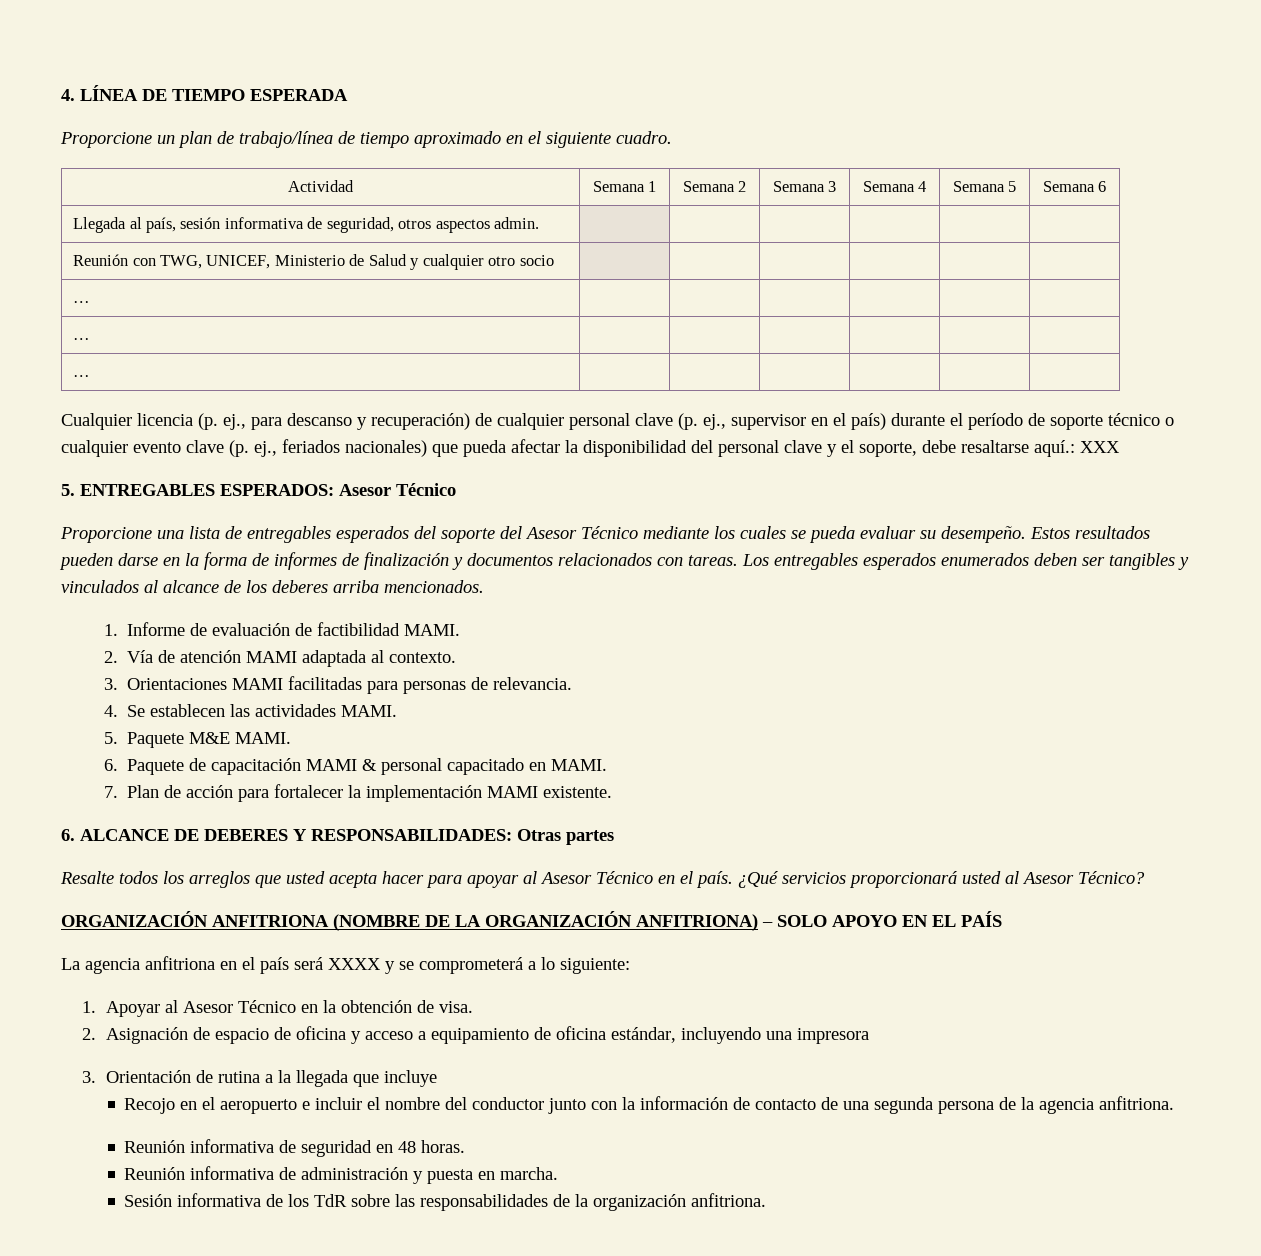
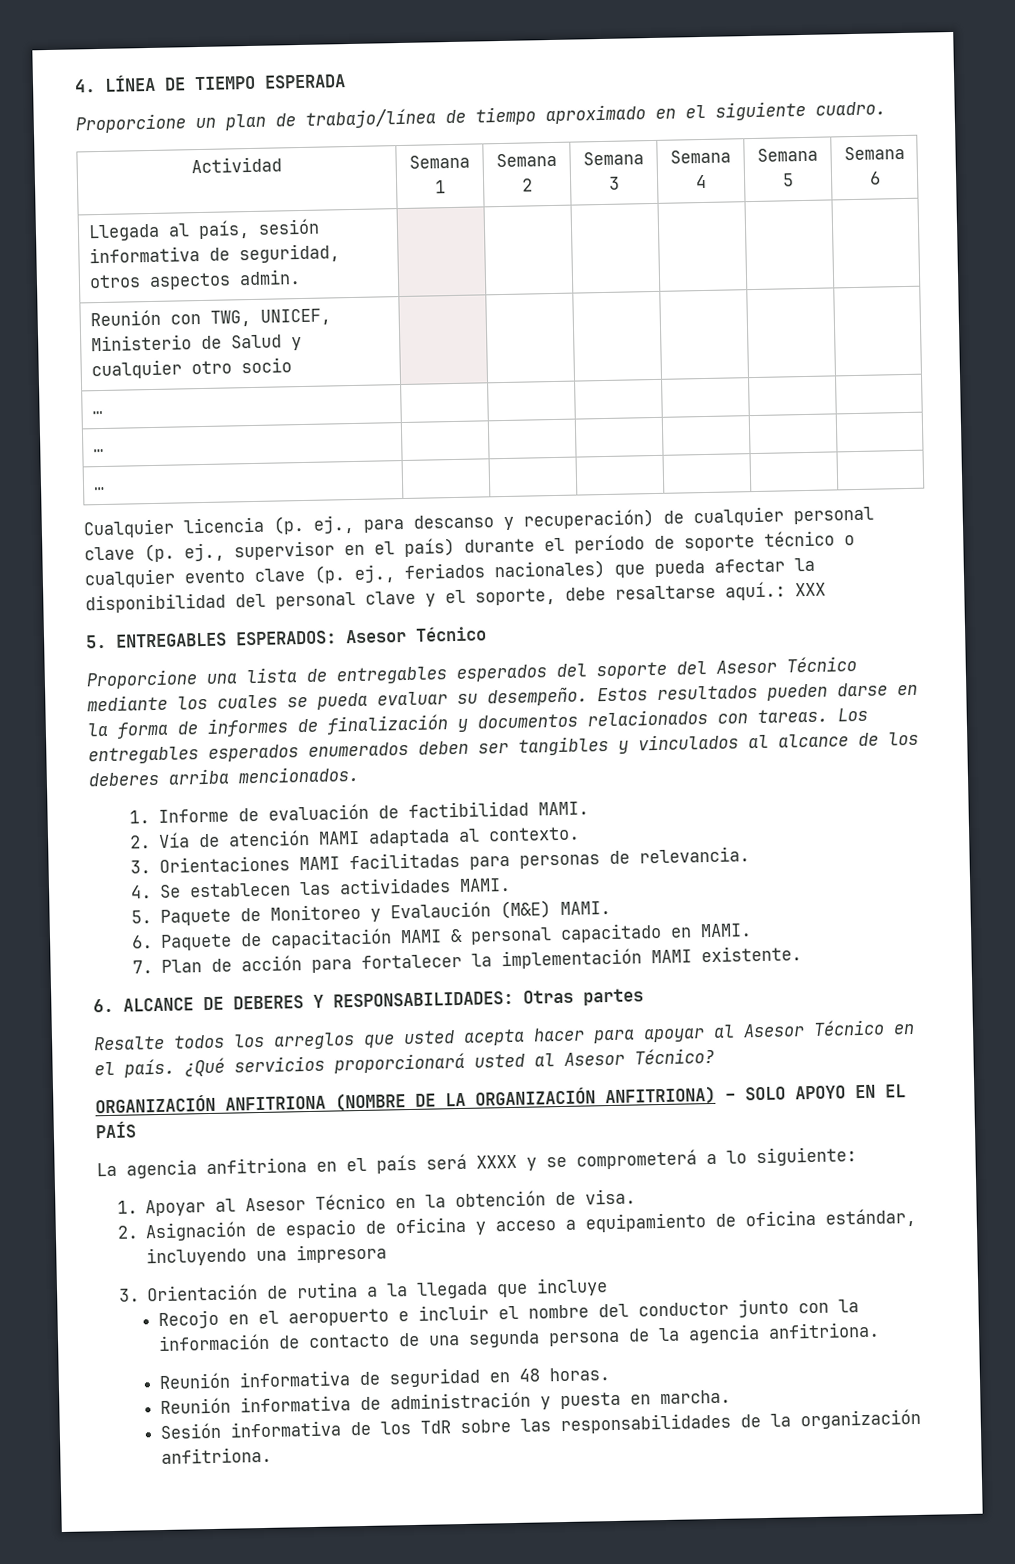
[189,732,231,744] M&E -> [239,900,551,922] de Monitoreo y Evalaución (M&E)

